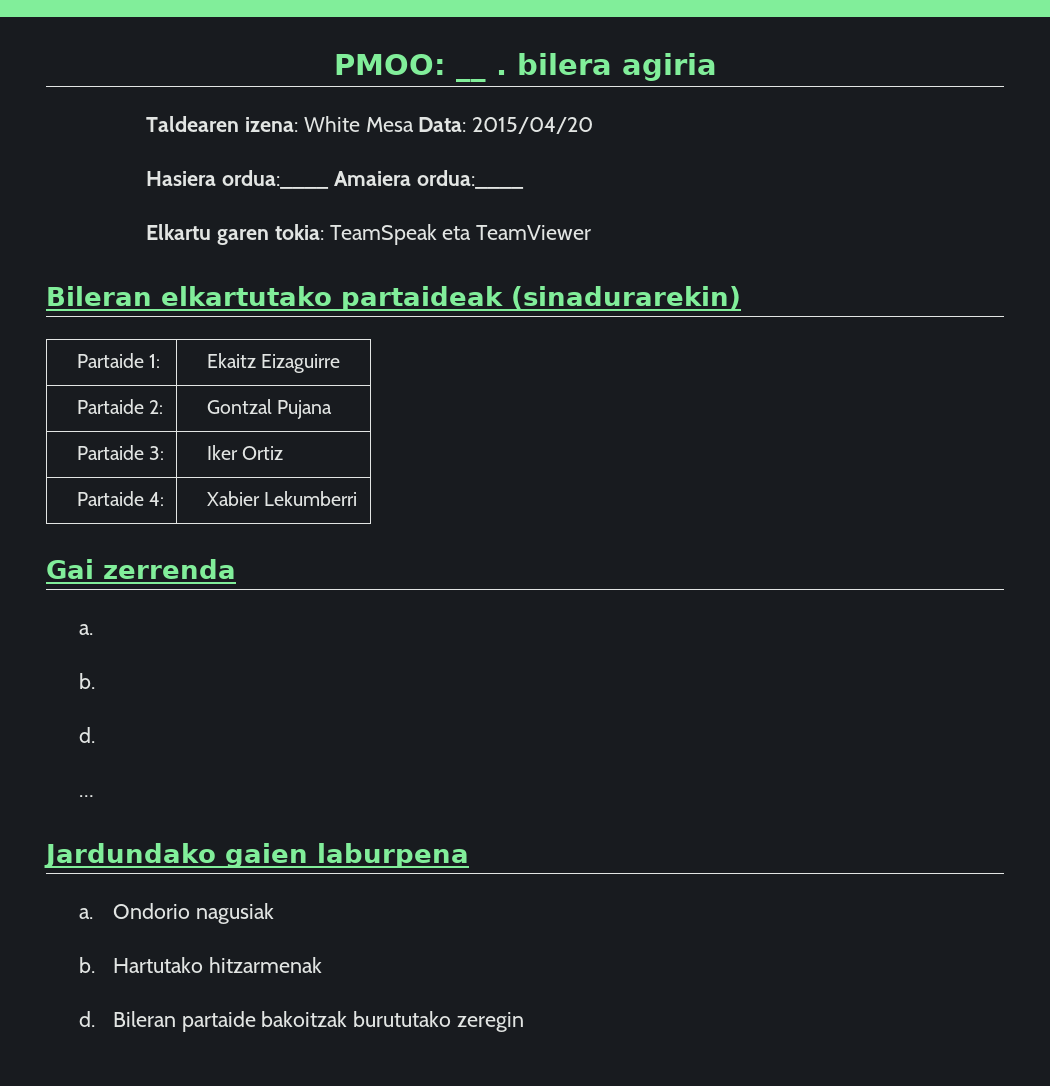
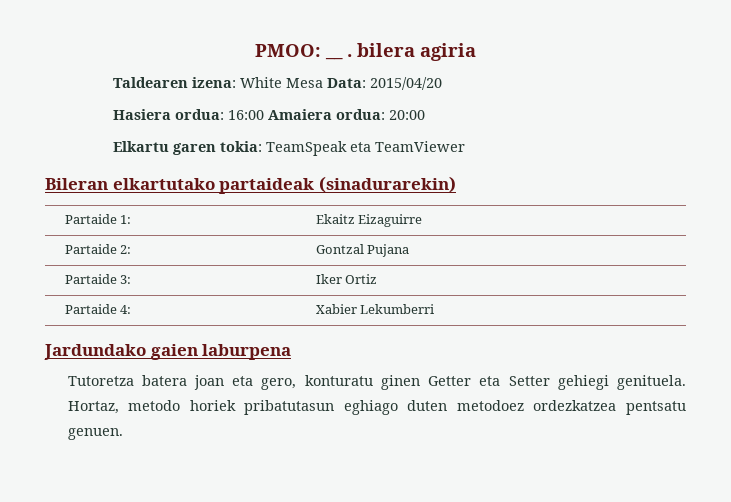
[222,170,524,189] ordua:____ Amaiera ordua:____ -> [174,109,425,120] ordua: 16:00 Amaiera ordua: 20:00
[46,559,236,579] [79,624,94,635] [79,673,96,689] [79,727,96,743] [79,795,95,797] [44,843,469,868] [79,903,274,924] [79,957,322,973] [79,1011,525,1032] Gai zerrenda // a. // b. // d. // … // Jardundako gaien laburpena // a. Ondorio nagusiak // b. Hartutako hitzarmenak // d. Bileran partaide bakoitzak burututako zeregin -> [44,344,292,360] [67,375,686,390] [67,400,686,415] [67,428,123,440] Jardundako gaien laburpena // Tutoretza batera joan eta gero, konturatu ginen Getter eta Setter gehiegi genituela. Hortaz, metodo horiek pribatutasun eghiago duten metodoez ordezkatzea pentsatu genuen.

